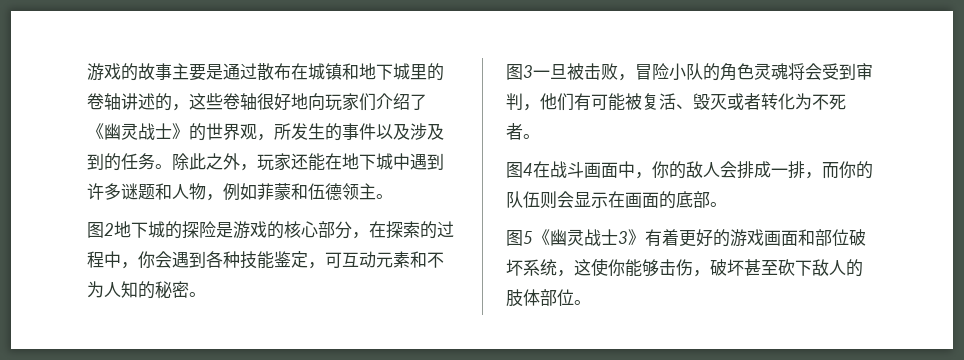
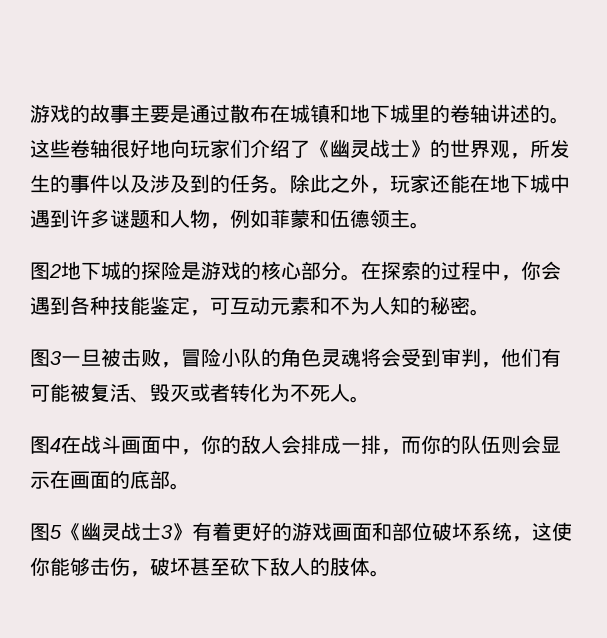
[172,104,189,111] ， -> [550,117,570,124] 。
[352,232,369,239] ， -> [341,274,361,281] 。
[506,123,523,140] 者 -> [330,384,350,402] 人
[540,289,574,306] 部位 -> (370, 566) none

